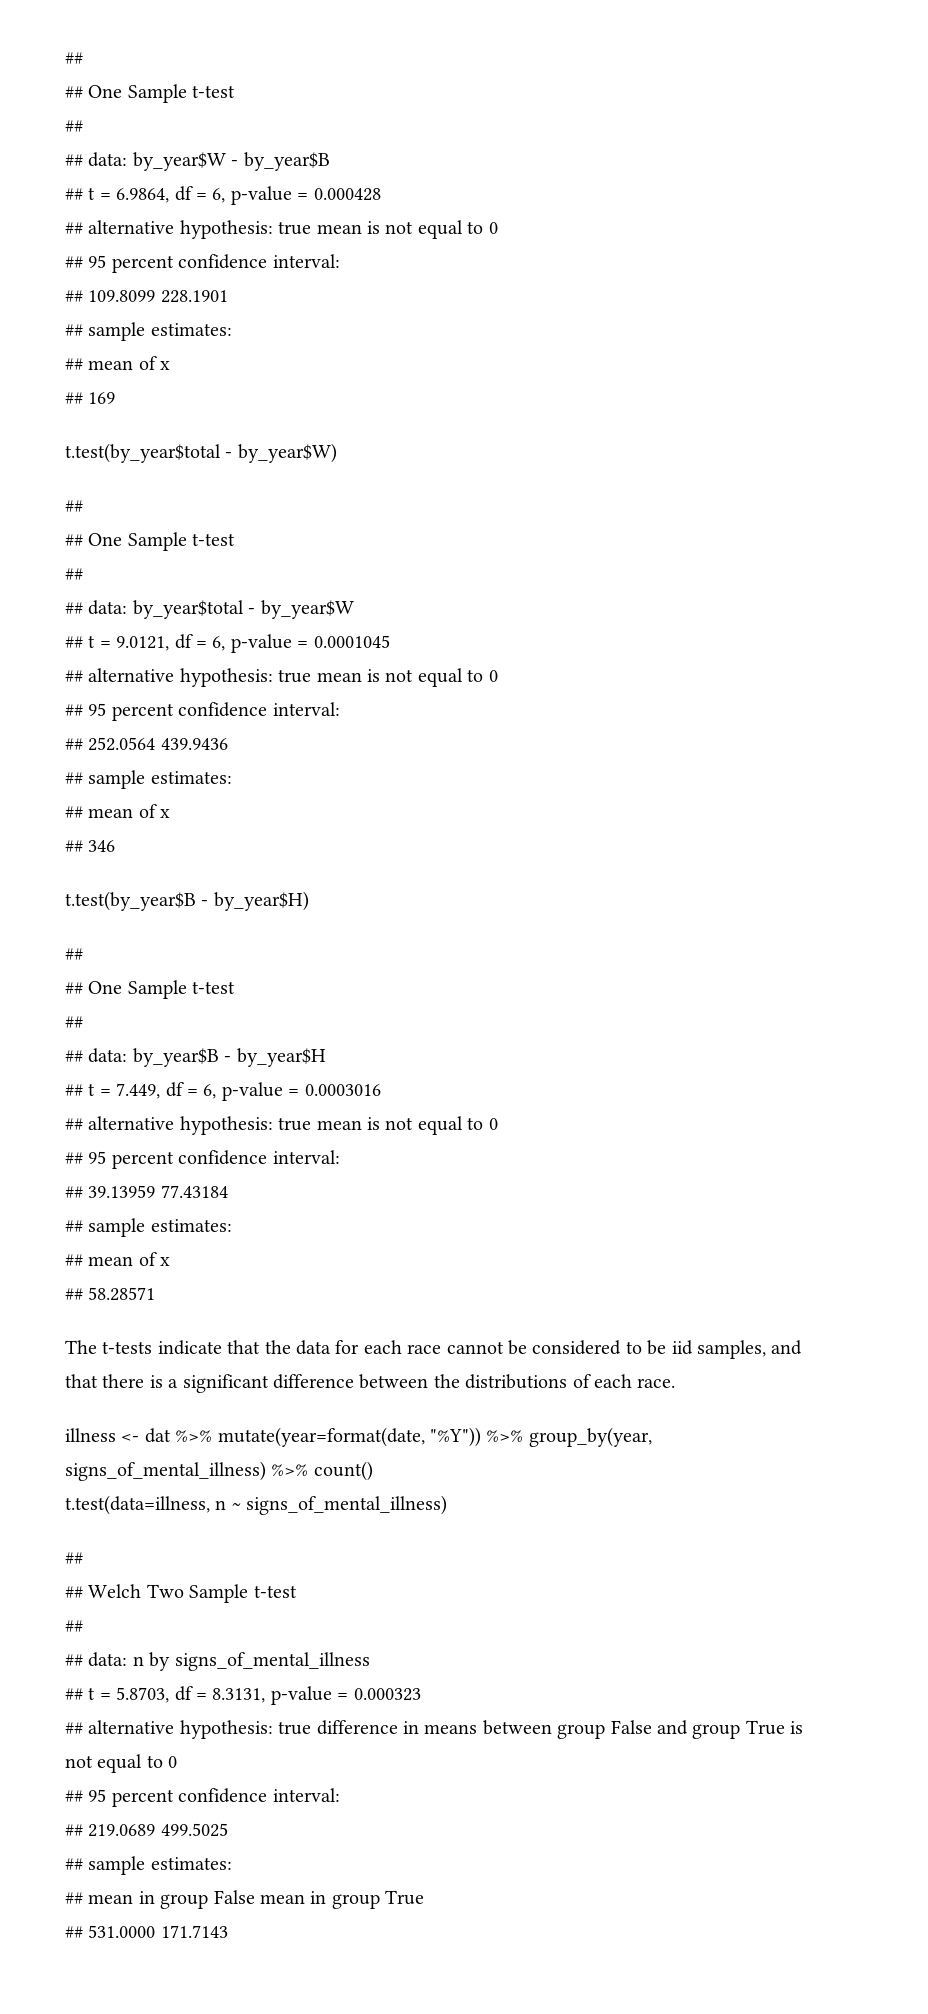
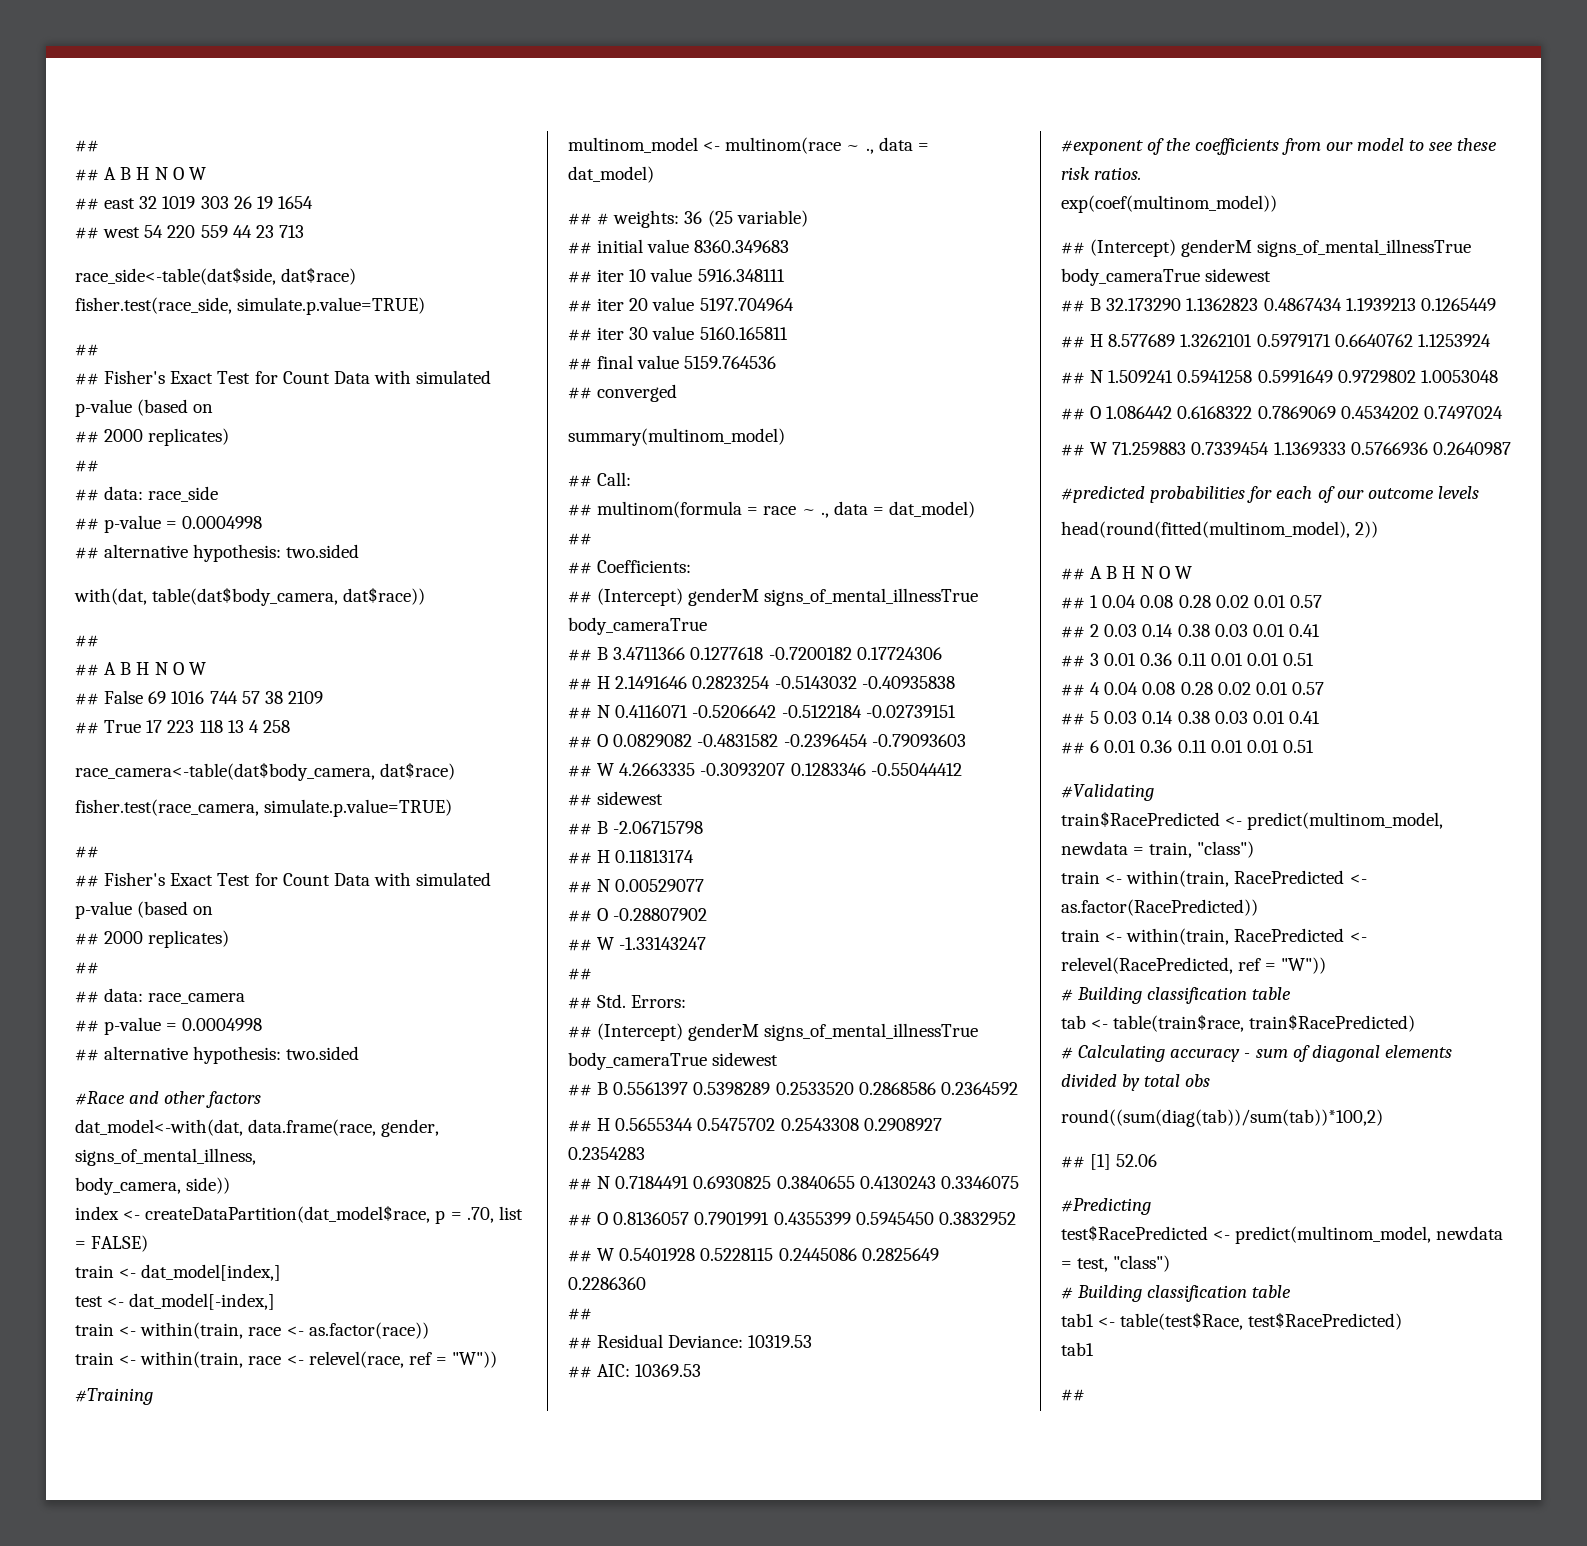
[65,52,83,64] [65,84,236,103] [65,120,83,132] [65,152,330,171] [65,186,381,205] [65,220,498,239] [65,254,340,273] [65,290,228,303] [65,322,232,341] [65,356,171,370] [65,392,116,404] [65,443,337,463] [65,500,83,512] [65,532,236,551] [65,568,83,580] [65,600,354,619] [65,634,390,653] [65,668,498,687] [65,702,340,721] [65,737,228,751] [65,770,232,789] [65,804,171,818] [65,840,116,852] [65,891,309,911] [65,948,83,960] [65,980,236,999] [65,1016,83,1028] [65,1048,326,1067] [65,1082,381,1101] [65,1116,498,1135] [65,1150,340,1169] [65,1185,228,1198] [65,1218,232,1237] [65,1252,171,1266] [65,1287,156,1301] [65,1340,803,1359] [65,1374,676,1393] [65,1427,652,1447] [65,1461,373,1481] [65,1495,448,1515] [65,1552,83,1564] [65,1584,297,1603] [65,1620,83,1632] [65,1652,370,1671] [65,1686,421,1705] [65,1720,804,1739] [65,1754,178,1773] [65,1788,340,1807] [65,1823,228,1837] [65,1856,232,1875] [65,1890,425,1909] [65,1925,228,1938] ## // ## One Sample t-test // ## // ## data: by_year$W - by_year$B // ## t = 6.9864, df = 6, p-value = 0.000428 // ## alternative hypothesis: true mean is not equal to 0 // ## 95 percent confidence interval: // ## 109.8099 228.1901 // ## sample estimates: // ## mean of x // ## 169 // t.test(by_year$total - by_year$W) // ## // ## One Sample t-test // ## // ## data: by_year$total - by_year$W // ## t = 9.0121, df = 6, p-value = 0.0001045 // ## alternative hypothesis: true mean is not equal to 0 // ## 95 percent confidence interval: // ## 252.0564 439.9436 // ## sample estimates: // ## mean of x // ## 346 // t.test(by_year$B - by_year$H) // ## // ## One Sample t-test // ## // ## data: by_year$B - by_year$H // ## t = 7.449, df = 6, p-value = 0.0003016 // ## alternative hypothesis: true mean is not equal to 0 // ## 95 percent confidence interval: // ## 39.13959 77.43184 // ## sample estimates: // ## mean of x // ## 58.28571 // The t-tests indicate that the data for each race cannot be considered to be iid samples, and that there is a significant difference between the distributions of each race. // illness <- dat %>% mutate(year=format(date, "%Y")) %>% group_by(year, signs_of_mental_illness) %>% count() // t.test(data=illness, n ~ signs_of_mental_illness) // ## // ## Welch Two Sample t-test // ## // ## data: n by signs_of_mental_illness // ## t = 5.8703, df = 8.3131, p-value = 0.000323 // ## alternative hypothesis: true difference in means between group False and group True is not equal to 0 // ## 95 percent confidence interval: // ## 219.0689 499.5025 // ## sample estimates: // ## mean in group False mean in group True // ## 531.0000 171.7143 -> [75,140,99,152] [75,167,206,181] [75,196,313,210] [75,225,304,239] [75,267,357,285] [75,297,426,315] [75,344,99,356] [75,370,492,385] [75,399,214,417] [75,428,230,446] [75,460,99,472] [75,486,219,502] [75,515,263,533] [75,544,360,562] [74,587,426,606] [75,635,99,647] [75,662,206,676] [75,690,323,705] [75,720,290,734] [75,762,456,781] [75,799,453,817] [75,846,99,858] [75,872,492,887] [75,901,214,919] [75,930,230,948] [75,962,99,974] [75,988,246,1004] [75,1017,263,1035] [75,1046,360,1064] [75,1091,262,1108] [75,1119,440,1137] [75,1148,256,1166] [75,1177,231,1195] [75,1205,523,1224] [75,1235,149,1252] [75,1264,282,1281] [75,1293,276,1310] [75,1322,429,1339] [75,1351,498,1368] [75,1388,153,1405] [568,137,929,154] [568,166,654,183] [568,210,808,228] [568,239,790,254] [568,268,785,283] [568,297,794,312] [568,326,788,341] [568,355,777,370] [568,384,678,402] [568,428,785,446] [568,472,632,487] [568,501,976,518] [568,533,592,545] [568,560,692,574] [568,588,979,606] [568,617,707,635] [568,647,942,661] [568,676,955,690] [568,705,956,719] [568,734,966,748] [568,763,962,777] [568,791,664,806] [568,821,704,835] [568,850,695,864] [568,879,705,893] [568,908,708,922] [568,937,707,951] [568,968,592,980] [568,994,687,1009] [568,1023,979,1041] [568,1052,779,1070] [568,1082,1018,1096] [568,1118,942,1132] [568,1147,645,1160] [568,1176,1019,1190] [568,1212,1016,1226] [568,1248,939,1262] [568,1277,646,1290] [568,1308,592,1320] [568,1334,813,1349] [568,1364,702,1378] [1061,138,1498,155] [1061,167,1142,180] [1061,195,1277,213] [1061,239,1472,257] [1061,268,1272,286] [1061,298,1496,312] [1061,334,1491,348] [1061,370,1498,384] [1061,406,1503,420] [1061,442,1511,456] [1061,486,1479,503] [1061,521,1379,538] [1061,566,1192,580] [1061,595,1322,609] [1061,624,1320,638] [1061,653,1314,667] [1061,682,1324,696] [1061,711,1320,725] [1061,740,1314,754] [1061,784,1154,801] [1061,811,1444,830] [1061,841,1255,858] [1061,870,1367,887] [1061,899,1258,916] [1061,928,1367,945] [1061,957,1327,974] [1061,987,1292,1004] [1061,1014,1416,1032] [1061,1045,1452,1062] [1061,1074,1211,1091] [1061,1109,1383,1127] [1061,1154,1158,1170] [1061,1198,1151,1215] [1061,1225,1504,1244] [1061,1255,1171,1272] [1061,1285,1292,1302] [1061,1312,1403,1330] [1061,1342,1094,1356] [1061,1389,1085,1401] ## // ## A B H N O W // ## east 32 1019 303 26 19 1654 // ## west 54 220 559 44 23 713 // race_side<-table(dat$side, dat$race) // fisher.test(race_side, simulate.p.value=TRUE) // ## // ## Fisher's Exact Test for Count Data with simulated p-value (based on // ## 2000 replicates) // ## // ## data: race_side // ## p-value = 0.0004998 // ## alternative hypothesis: two.sided // with(dat, table(dat$body_camera, dat$race)) // ## // ## A B H N O W // ## False 69 1016 744 57 38 2109 // ## True 17 223 118 13 4 258 // race_camera<-table(dat$body_camera, dat$race) // fisher.test(race_camera, simulate.p.value=TRUE) // ## // ## Fisher's Exact Test for Count Data with simulated p-value (based on // ## 2000 replicates) // ## // ## data: race_camera // ## p-value = 0.0004998 // ## alternative hypothesis: two.sided // #Race and other factors // dat_model<-with(dat, data.frame(race, gender, signs_of_mental_illness, // body_camera, side)) // index <- createDataPartition(dat_model$race, p = .70, list = FALSE) // train <- dat_model[index,] // test <- dat_model[-index,] // train <- within(train, race <- as.factor(race)) // train <- within(train, race <- relevel(race, ref = "W")) // #Training // multinom_model <- multinom(race ~ ., data = dat_model) // ## # weights: 36 (25 variable) // ## initial value 8360.349683 // ## iter 10 value 5916.348111 // ## iter 20 value 5197.704964 // ## iter 30 value 5160.165811 // ## final value 5159.764536 // ## converged // summary(multinom_model) // ## Call: // ## multinom(formula = race ~ ., data = dat_model) // ## // ## Coefficients: // ## (Intercept) genderM signs_of_mental_illnessTrue body_cameraTrue // ## B 3.4711366 0.1277618 -0.7200182 0.17724306 // ## H 2.1491646 0.2823254 -0.5143032 -0.40935838 // ## N 0.4116071 -0.5206642 -0.5122184 -0.02739151 // ## O 0.0829082 -0.4831582 -0.2396454 -0.79093603 // ## W 4.2663335 -0.3093207 0.1283346 -0.55044412 // ## sidewest // ## B -2.06715798 // ## H 0.11813174 // ## N 0.00529077 // ## O -0.28807902 // ## W -1.33143247 // ## // ## Std. Errors: // ## (Intercept) genderM signs_of_mental_illnessTrue body_cameraTrue sidewest // ## B 0.5561397 0.5398289 0.2533520 0.2868586 0.2364592 // ## H 0.5655344 0.5475702 0.2543308 0.2908927 0.2354283 // ## N 0.7184491 0.6930825 0.3840655 0.4130243 0.3346075 // ## O 0.8136057 0.7901991 0.4355399 0.5945450 0.3832952 // ## W 0.5401928 0.5228115 0.2445086 0.2825649 0.2286360 // ## // ## Residual Deviance: 10319.53 // ## AIC: 10369.53 // #exponent of the coefficients from our model to see these risk ratios. // exp(coef(multinom_model)) // ## (Intercept) genderM signs_of_mental_illnessTrue body_cameraTrue sidewest // ## B 32.173290 1.1362823 0.4867434 1.1939213 0.1265449 // ## H 8.577689 1.3262101 0.5979171 0.6640762 1.1253924 // ## N 1.509241 0.5941258 0.5991649 0.9729802 1.0053048 // ## O 1.086442 0.6168322 0.7869069 0.4534202 0.7497024 // ## W 71.259883 0.7339454 1.1369333 0.5766936 0.2640987 // #predicted probabilities for each of our outcome levels // head(round(fitted(multinom_model), 2)) // ## A B H N O W // ## 1 0.04 0.08 0.28 0.02 0.01 0.57 // ## 2 0.03 0.14 0.38 0.03 0.01 0.41 // ## 3 0.01 0.36 0.11 0.01 0.01 0.51 // ## 4 0.04 0.08 0.28 0.02 0.01 0.57 // ## 5 0.03 0.14 0.38 0.03 0.01 0.41 // ## 6 0.01 0.36 0.11 0.01 0.01 0.51 // #Validating // train$RacePredicted <- predict(multinom_model, newdata = train, "class") // train <- within(train, RacePredicted <- as.factor(RacePredicted)) // train <- within(train, RacePredicted <- relevel(RacePredicted, ref = "W")) // # Building classification table // tab <- table(train$race, train$RacePredicted) // # Calculating accuracy - sum of diagonal elements divided by total obs // round((sum(diag(tab))/sum(tab))*100,2) // ## [1] 52.06 // #Predicting // test$RacePredicted <- predict(multinom_model, newdata = test, "class") // # Building classification table // tab1 <- table(test$Race, test$RacePredicted) // tab1 // ##

